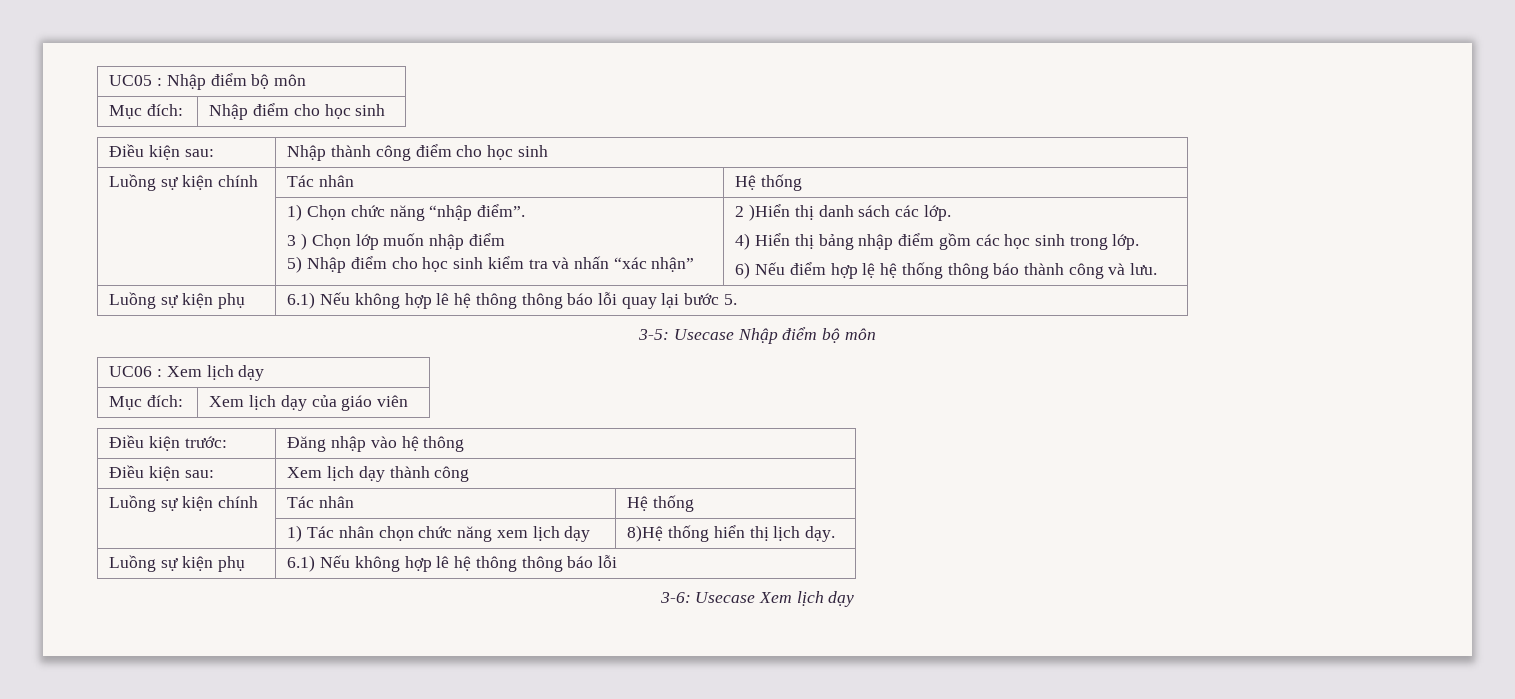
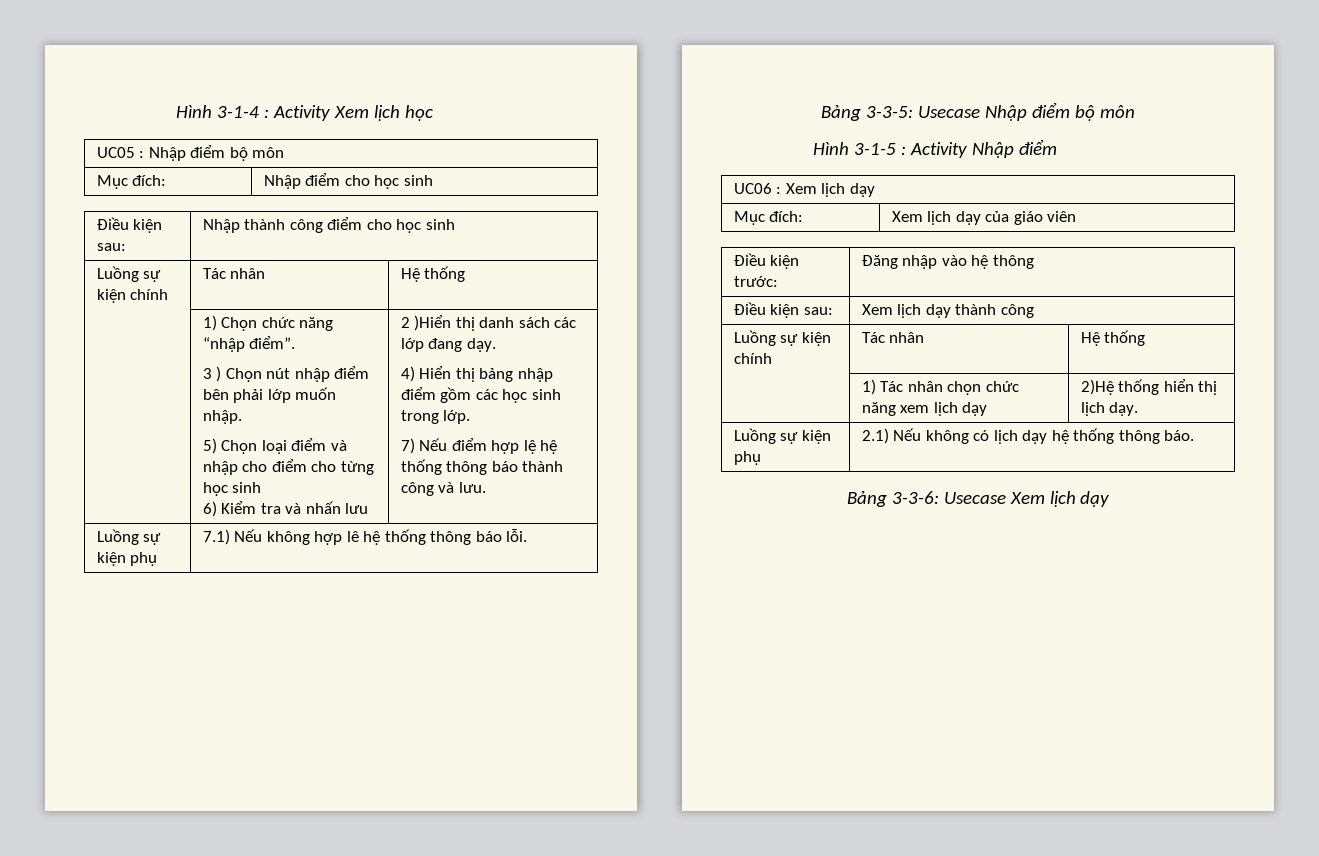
(109, 80) none -> [176,105,434,121] Hình 3-1-4 : Activity Xem lịch học //
[355,233,505,250] [287,256,524,273] lớp muốn nhập điểm // 5) Nhập điểm cho học sinh kiểm -> [266,366,370,382] [202,387,337,403] [202,410,242,424] [202,438,347,454] [202,459,374,475] [202,482,262,496] [202,501,257,517] nút nhập điểm bên phải lớp muốn nhập. // 5) Chọn loại điểm và nhập cho điểm cho từng học sinh // 6) Kiểm
[613,257,695,272] “xác nhận” -> [345,503,369,514] lưu
[923,205,951,221] lớp. -> [400,338,496,352] lớp đang dạy.
[735,262,751,279] 6) -> [400,438,415,454] 7)
[287,292,737,309] [638,329,670,340] 6.1) Nếu không hợp lê hệ thông thông báo lỗi quay lại bước 5. // 3-5: -> [202,529,528,545] [821,105,914,121] 7.1) Nếu không hợp lê hệ thống thông báo lỗi. // Bảng 3-3-5:
(876, 334) none -> [813,139,1058,158] // Hình 3-1-5 : Activity Nhập điểm
[627,525,664,542] 8)Hệ -> [1080,379,1114,395] 2)Hệ
[287,555,617,572] [659,592,691,603] 6.1) Nếu không hợp lê hệ thông thông báo lỗi // 3-6: -> [861,428,1195,444] [846,491,939,507] 2.1) Nếu không có lịch dạy hệ thống thông báo. // Bảng 3-3-6:

